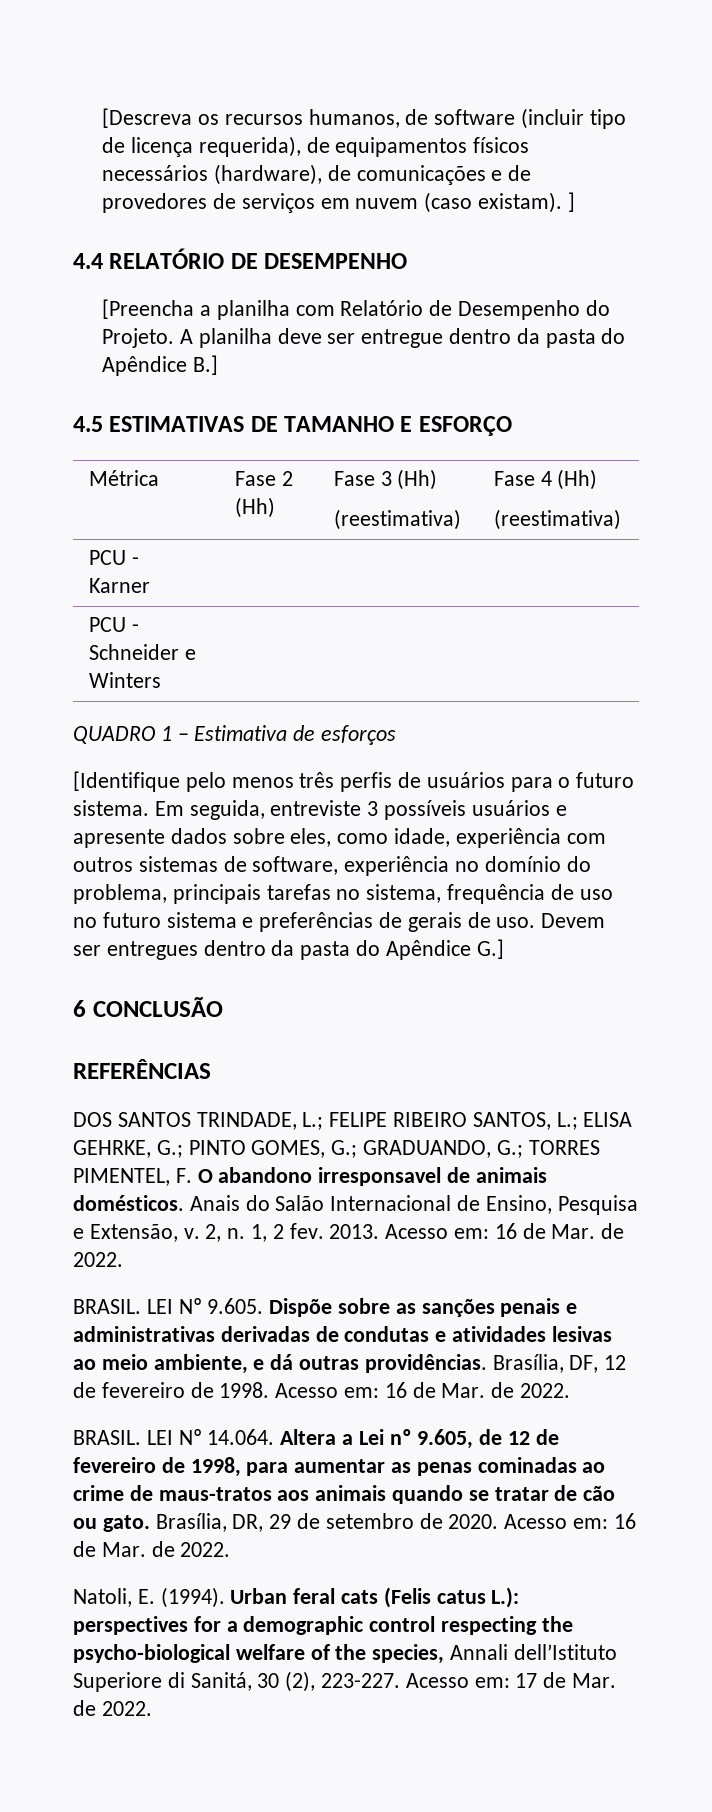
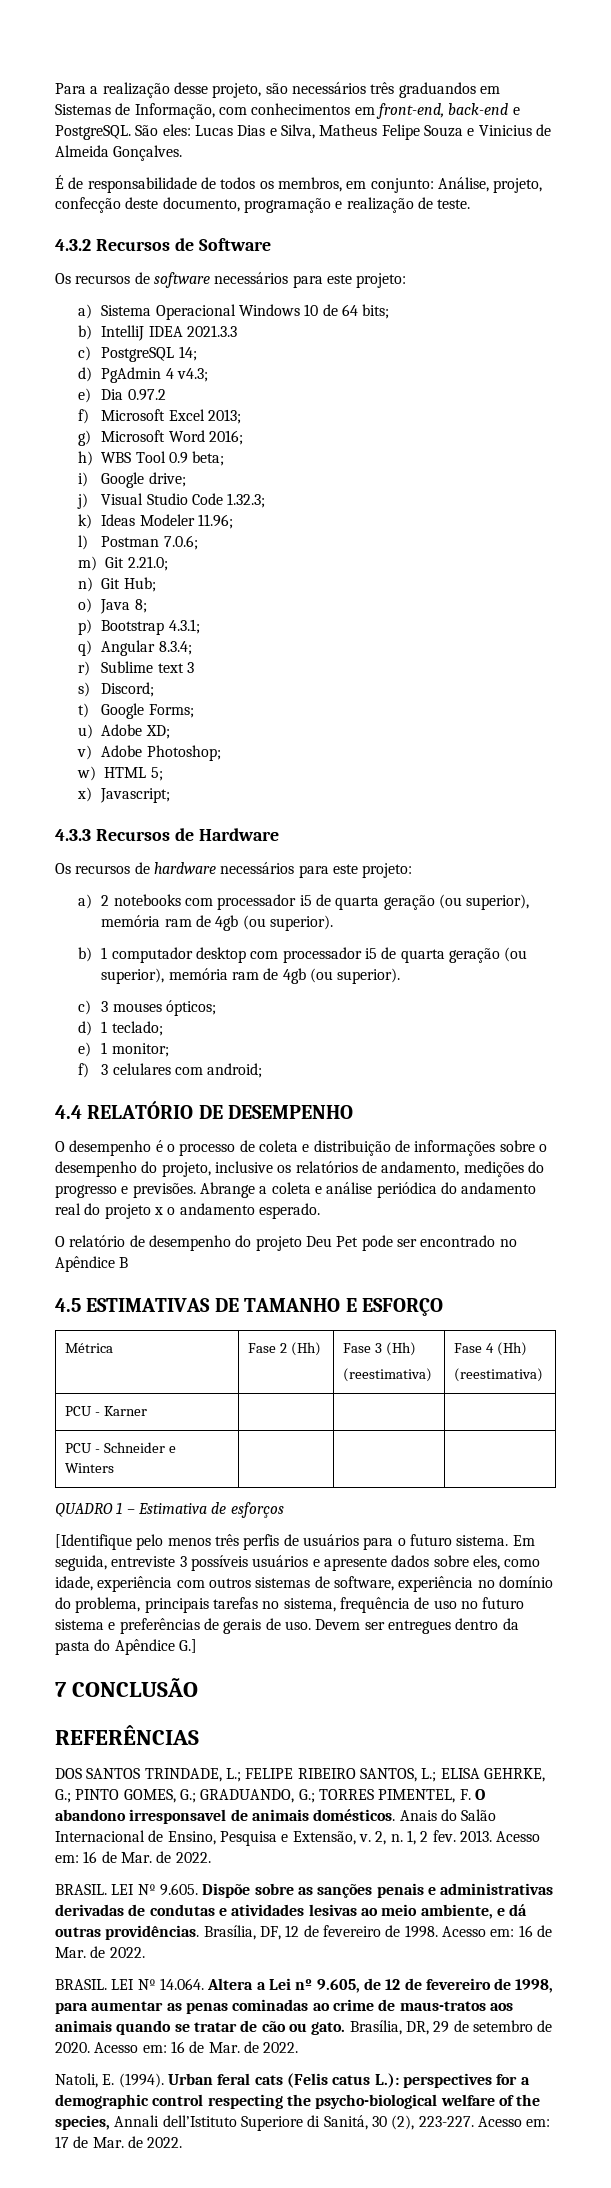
[102,108,626,129] [102,136,530,157] [102,164,532,185] [102,192,575,213] [73,248,408,269] [102,299,610,320] [102,328,626,348] [102,355,218,376] [Descreva os recursos humanos, de software (incluir tipo de licença requerida), de equipamentos físicos necessários (hardware), de comunicações e de provedores de serviços em nuvem (caso existam). ] // 4.4 RELATÓRIO DE DESEMPENHO // [Preencha a planilha com Relatório de Desempenho do Projeto. A planilha deve ser entregue dentro da pasta do Apêndice B.] -> [55,82,500,98] [55,103,520,119] [55,124,551,140] [55,145,183,161] [55,175,543,193] [55,197,471,213] [55,238,271,251] [55,272,407,288] [78,304,390,320] [78,325,238,341] [78,346,197,362] [78,367,209,383] [78,388,166,403] [78,409,242,424] [78,430,244,446] [78,451,225,466] [78,472,186,488] [77,493,266,509] [78,514,234,529] [78,535,198,550] [78,556,168,571] [78,577,156,592] [78,598,147,614] [78,619,200,635] [78,640,192,656] [78,661,195,676] [78,682,155,697] [78,703,194,719] [78,724,170,739] [77,745,221,761] [77,766,163,781] [77,787,171,803] [55,828,279,841] [55,862,413,878] [78,894,530,910] [101,915,334,931] [78,947,528,963] [101,968,401,984] [78,1000,217,1016] [78,1021,163,1036] [78,1042,169,1057] [78,1063,263,1078] [55,1101,354,1119] [55,1140,547,1156] [55,1161,544,1177] [55,1182,537,1198] [55,1203,320,1219] [55,1235,517,1251] [55,1256,129,1272] Para a realização desse projeto, são necessários três graduandos em Sistemas de Informação, com conhecimentos em front-end, back-end e PostgreSQL. São eles: Lucas Dias e Silva, Matheus Felipe Souza e Vinicius de Almeida Gonçalves. // É de responsabilidade de todos os membros, em conjunto: Análise, projeto, confecção deste documento, programação e realização de teste. // 4.3.2 Recursos de Software // Os recursos de software necessários para este projeto: // a) Sistema Operacional Windows 10 de 64 bits; // b) IntelliJ IDEA 2021.3.3 // c) PostgreSQL 14; // d) PgAdmin 4 v4.3; // e) Dia 0.97.2 // f) Microsoft Excel 2013; // g) Microsoft Word 2016; // h) WBS Tool 0.9 beta; // i) Google drive; // j) Visual Studio Code 1.32.3; // k) Ideas Modeler 11.96; // l) Postman 7.0.6; // m) Git 2.21.0; // n) Git Hub; // o) Java 8; // p) Bootstrap 4.3.1; // q) Angular 8.3.4; // r) Sublime text 3 // s) Discord; // t) Google Forms; // u) Adobe XD; // v) Adobe Photoshop; // w) HTML 5; // x) Javascript; // 4.3.3 Recursos de Hardware // Os recursos de hardware necessários para este projeto: // a) 2 notebooks com processador i5 de quarta geração (ou superior), memória ram de 4gb (ou superior). // b) 1 computador desktop com processador i5 de quarta geração (ou superior), memória ram de 4gb (ou superior). // c) 3 mouses ópticos; // d) 1 teclado; // e) 1 monitor; // f) 3 celulares com android; // 4.4 RELATÓRIO DE DESEMPENHO // O desempenho é o processo de coleta e distribuição de informações sobre o desempenho do projeto, inclusive os relatórios de andamento, medições do progresso e previsões. Abrange a coleta e análise periódica do andamento real do projeto x o andamento esperado. // O relatório de desempenho do projeto Deu Pet pode ser encontrado no Apêndice B
[73,1000,86,1017] 6 -> [55,1682,67,1697] 7

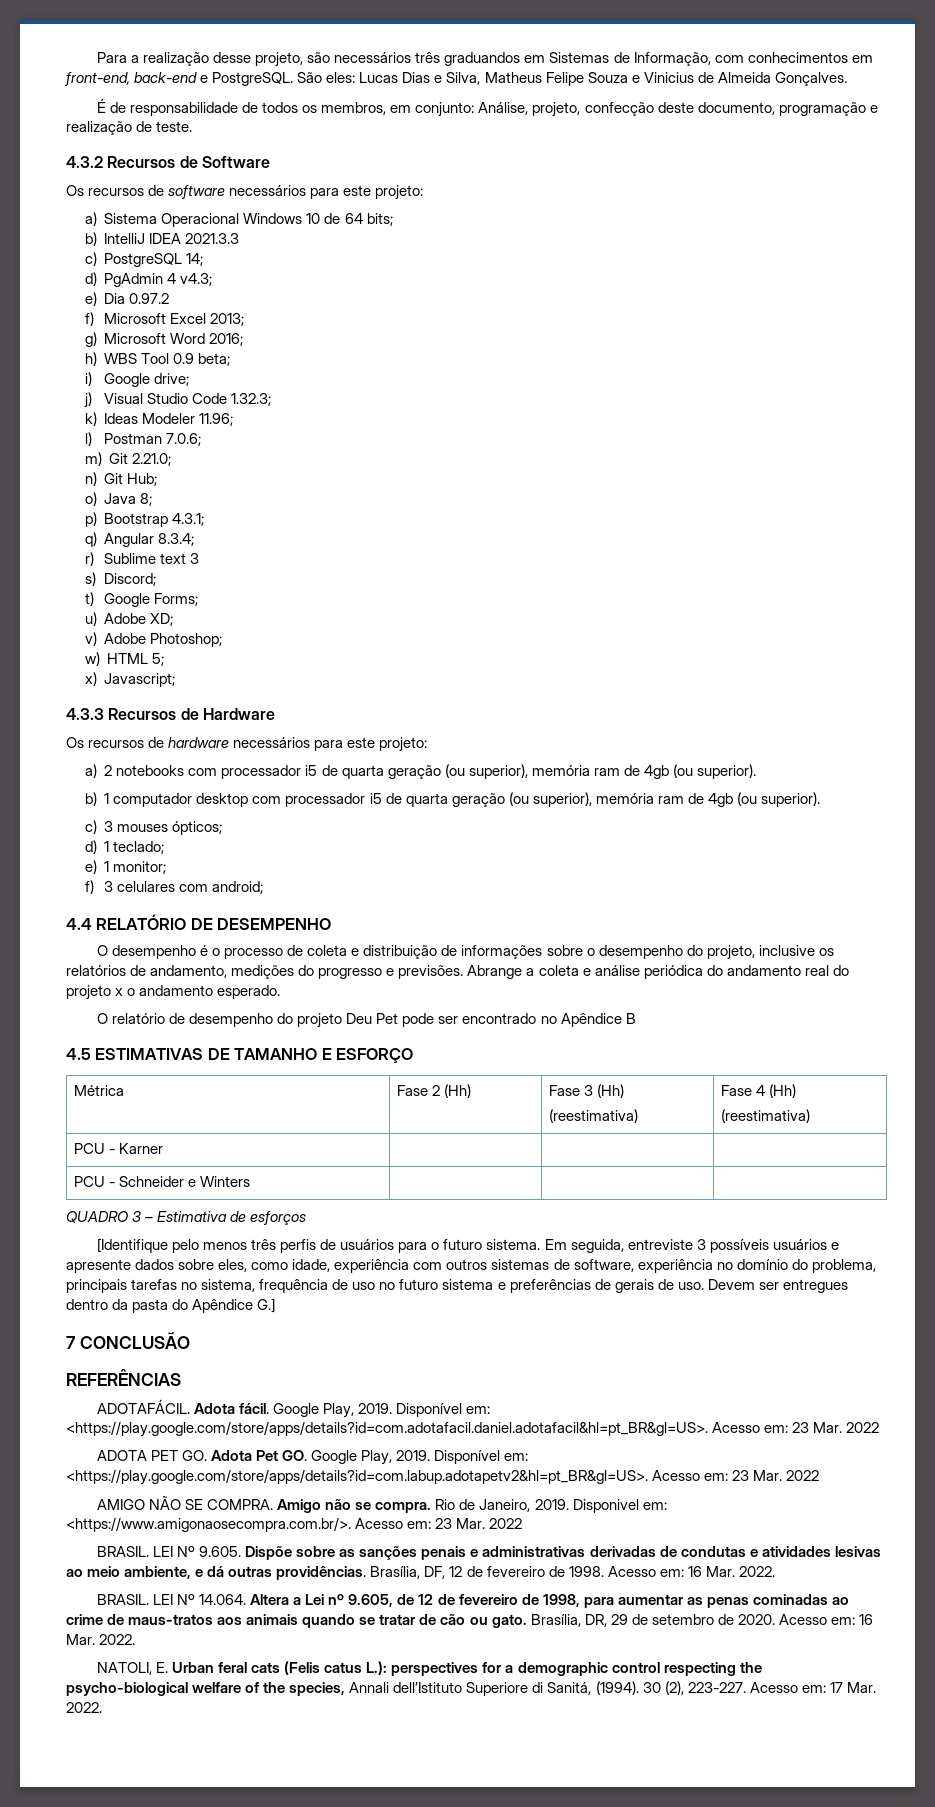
[116,1502,123,1514] 1 -> [132,1211,142,1222] 3
[55,1768,545,1782] [55,1789,485,1803] [55,1809,497,1824] [55,1830,541,1846] [55,1851,211,1863] DOS SANTOS TRINDADE, L.; FELIPE RIBEIRO SANTOS, L.; ELISA GEHRKE, G.; PINTO GOMES, G.; GRADUANDO, G.; TORRES PIMENTEL, F. O abandono irresponsavel de animais domésticos. Anais do Salão Internacional de Ensino, Pesquisa e Extensão, v. 2, n. 1, 2 fev. 2013. Acesso em: 16 de Mar. de 2022. -> [96,1399,491,1418] [66,1421,880,1437] [96,1450,529,1465] [66,1469,820,1485] [96,1496,667,1513] [66,1517,523,1532] ADOTAFÁCIL. Adota fácil. Google Play, 2019. Disponível em: <https://play.google.com/store/apps/details?id=com.adotafacil.daniel.adotafacil&hl=pt_BR&gl=US>. Acesso em: 23 Mar. 2022 // ADOTA PET GO. Adota Pet GO. Google Play, 2019. Disponível em: <https://play.google.com/store/apps/details?id=com.labup.adotapetv2&hl=pt_BR&gl=US>. Acesso em: 23 Mar. 2022 // AMIGO NÃO SE COMPRA. Amigo não se compra. Rio de Janeiro, 2019. Disponivel em: <https://www.amigonaosecompra.com.br/>. Acesso em: 23 Mar. 2022
[536,1925,552,1937] [55,1946,106,1958] de Mar. de -> [705,1566,735,1577] Mar.
[189,2041,299,2053] [55,2073,164,2088] de Mar. de 2022. // Natoli, E. (1994). -> [66,1634,136,1645] [96,1662,168,1675] Mar. 2022. // NATOLI, E.
(368, 2122) none -> [595,1681,639,1695] (1994).
[73,2136,143,2148] de Mar. de -> [846,1682,876,1693] Mar.

